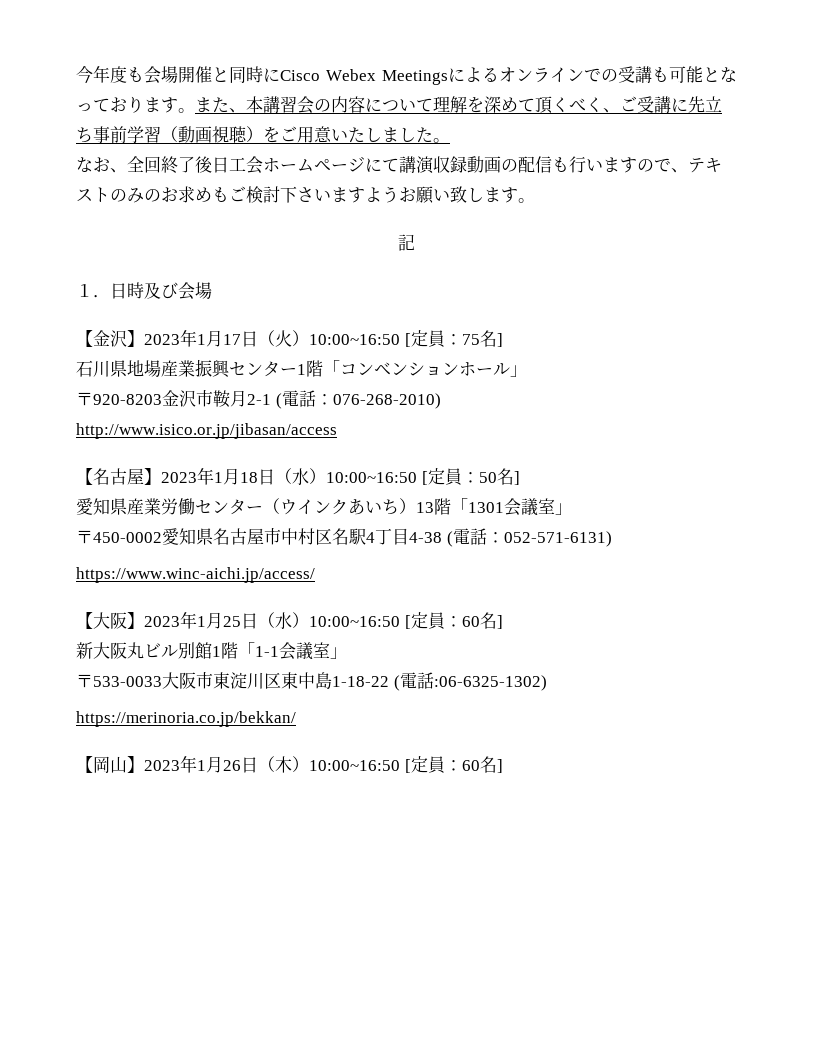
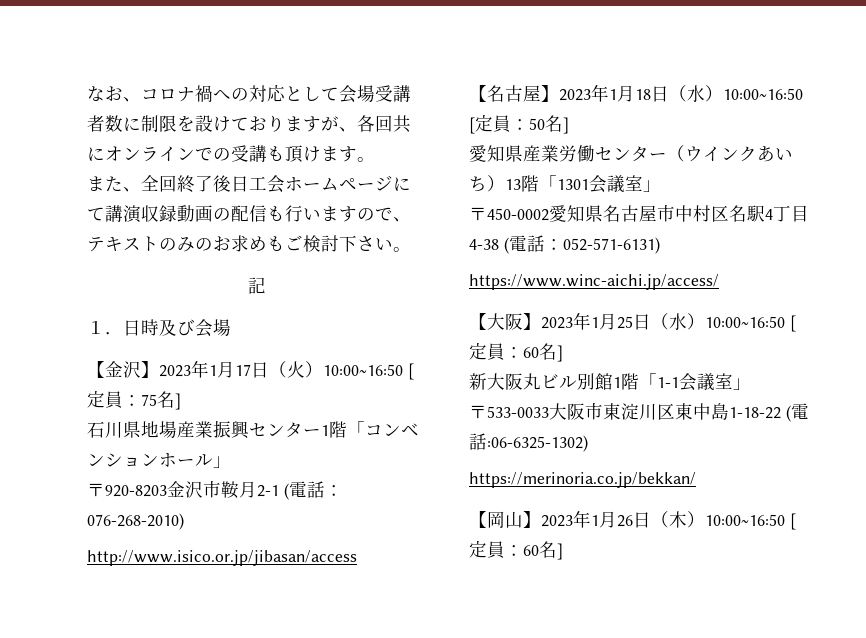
[76,65,499,85] 今年度も会場開催と同時にCisco Webex Meetingsによる -> [87,84,411,103] [87,115,411,133] [87,147,105,161] なお、コロナ禍への対応として会場受講者数に制限を設けておりますが、各回共に
[669,66,737,83] [76,96,722,114] [76,126,450,143] [76,157,110,172] 可能となっております。また、本講習会の内容について理解を深めて頂くべく、ご受講に先立ち事前学習（動画視聴）をご用意いたしました。 // なお -> [285,145,375,163] [87,176,123,192] 頂けます。 // また
[331,186,518,204] ますようお願い致します -> (393, 244) none

